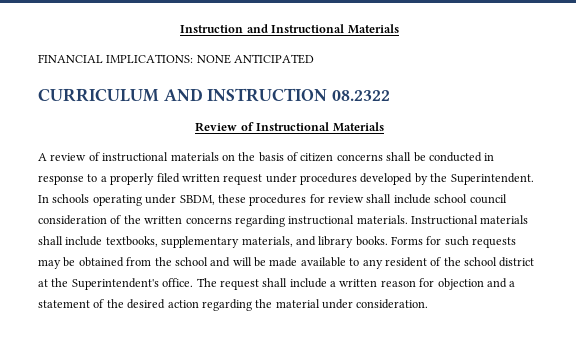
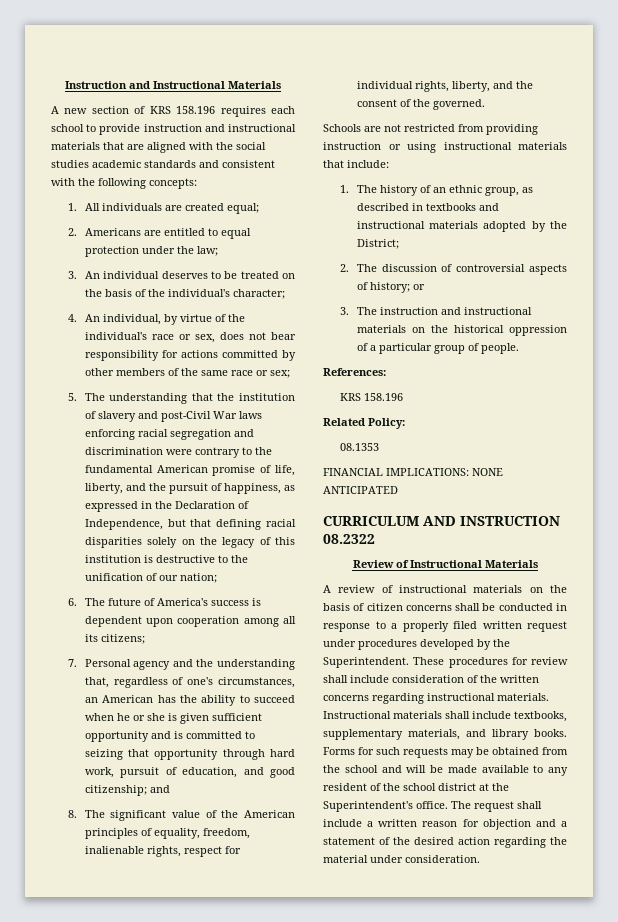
(399, 29) none -> [51,106,295,117] [51,124,296,135] [51,142,266,153] [51,160,275,168] [51,178,197,189] [67,203,259,214] [67,228,251,239] [84,246,218,257] [67,271,295,279] [84,289,285,299] [67,314,245,325] [84,332,296,343] [84,350,296,361] [84,368,290,378] [67,393,295,404] [84,411,262,422] [84,429,254,440] [84,447,272,458] [84,465,295,476] [84,483,295,494] [84,501,249,512] [84,519,296,530] [84,537,295,548] [84,555,248,563] [84,573,217,583] [67,598,261,606] [84,616,296,627] [84,634,145,644] [67,659,295,670] [84,677,295,688] [84,695,295,706] [84,713,262,724] [84,731,255,742] [84,749,295,760] [84,767,295,778] [84,785,170,796] [67,810,295,821] [84,828,250,839] [84,846,241,857] [356,81,533,92] [356,99,485,110] [323,124,538,135] [323,142,567,153] [323,160,389,168] [339,185,533,196] [356,203,499,211] [356,221,567,232] [356,239,399,249] [339,264,567,275] [356,282,425,293] [339,307,532,315] [356,325,567,336] [356,343,519,354] [323,368,386,376] [339,393,403,401] [323,418,405,429] [339,443,379,451] // A new section of KRS 158.196 requires each school to provide instruction and instructional materials that are aligned with the social studies academic standards and consistent with the following concepts: // 1. All individuals are created equal; // 2. Americans are entitled to equal protection under the law; // 3. An individual deserves to be treated on the basis of the individual's character; // 4. An individual, by virtue of the individual's race or sex, does not bear responsibility for actions committed by other members of the same race or sex; // 5. The understanding that the institution of slavery and post-Civil War laws enforcing racial segregation and discrimination were contrary to the fundamental American promise of life, liberty, and the pursuit of happiness, as expressed in the Declaration of Independence, but that defining racial disparities solely on the legacy of this institution is destructive to the unification of our nation; // 6. The future of America's success is dependent upon cooperation among all its citizens; // 7. Personal agency and the understanding that, regardless of one's circumstances, an American has the ability to succeed when he or she is given sufficient opportunity and is committed to seizing that opportunity through hard work, pursuit of education, and good citizenship; and // 8. The significant value of the American principles of equality, freedom, inalienable rights, respect for individual rights, liberty, and the consent of the governed. // Schools are not restricted from providing instruction or using instructional materials that include: // 1. The history of an ethnic group, as described in textbooks and instructional materials adopted by the District; // 2. The discussion of controversial aspects of history; or // 3. The instruction and instructional materials on the historical oppression of a particular group of people. // References: // KRS 158.196 // Related Policy: // 08.1353
[38,194,246,206] In schools operating under SBDM, these -> [413,657,445,665] These
[434,194,507,204] school council -> (389, 679) none

